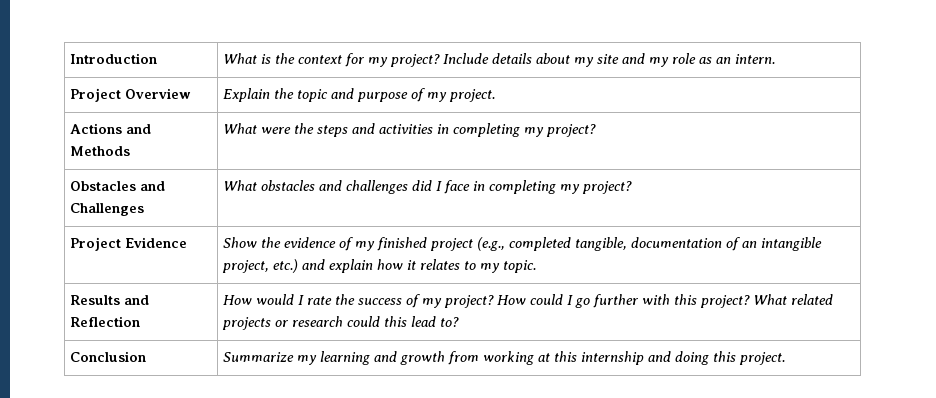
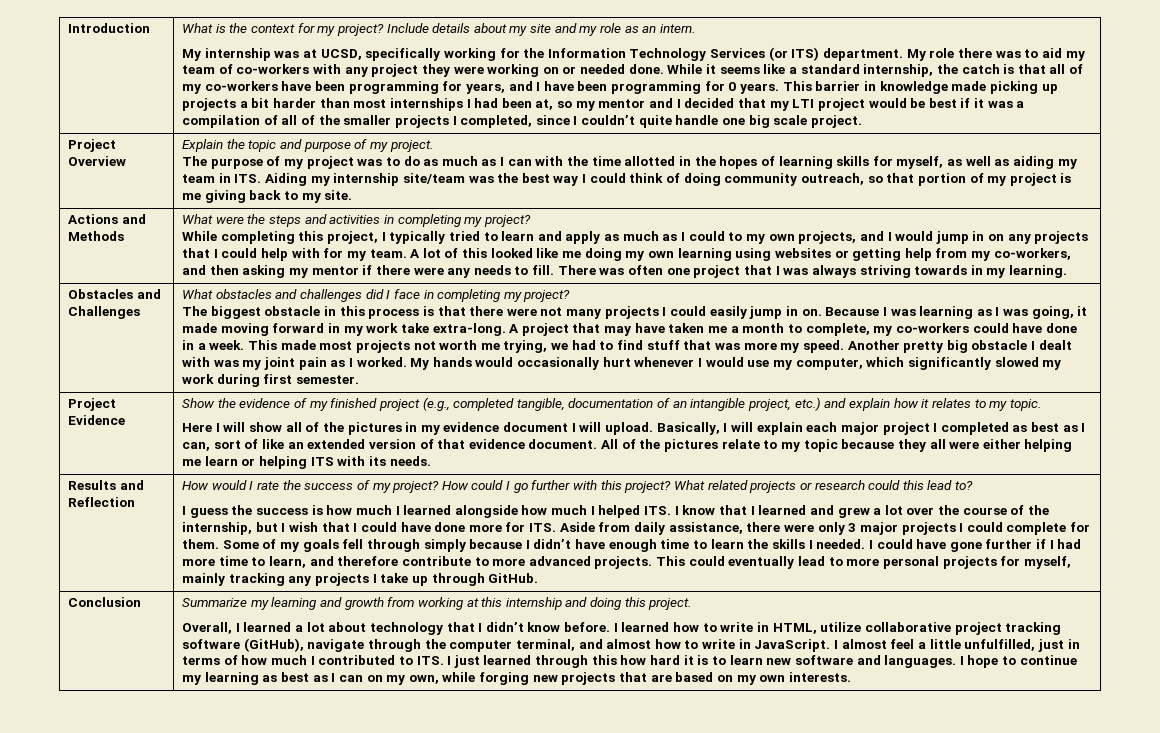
(775, 59) none -> [182,47,1085,61] [182,64,1084,77] [182,81,1058,94] [182,98,1025,111] [182,115,862,128] // My internship was at UCSD, specifically working for the Information Technology Services (or ITS) department. My role there was to aid my team of co-workers with any project they were working on or needed done. While it seems like a standard internship, the catch is that all of my co-workers have been programming for years, and I have been programming for 0 years. This barrier in knowledge made picking up projects a bit harder than most internships I had been at, so my mentor and I decided that my LTI project would be best if it was a compilation of all of the smaller projects I completed, since I couldn’t quite handle one big scale project.
(495, 95) none -> [182,156,1077,169] [182,173,1072,186] [182,190,353,203] // The purpose of my project was to do as much as I can with the time allotted in the hopes of learning skills for myself, as well as aiding my team in ITS. Aiding my internship site/team was the best way I could think of doing community outreach, so that portion of my project is me giving back to my site.
(596, 130) none -> [182,231,1089,244] [182,248,1071,261] [182,265,1068,278] // While completing this project, I typically tried to learn and apply as much as I could to my own projects, and I would jump in on any projects that I could help with for my team. A lot of this looked like me doing my own learning using websites or getting help from my co-workers, and then asking my mentor if there were any needs to fill. There was often one project that I was always striving towards in my learning.
(632, 187) none -> [182,306,1088,319] [182,323,1077,336] [182,340,1072,353] [182,357,1062,370] [182,374,359,387] // The biggest obstacle in this process is that there were not many projects I could easily jump in on. Because I was learning as I was going, it made moving forward in my work take extra-long. A project that may have taken me a month to complete, my co-workers could have done in a week. This made most projects not worth me trying, we had to find stuff that was more my speed. Another pretty big obstacle I dealt with was my joint pain as I worked. My hands would occasionally hurt whenever I would use my computer, which significantly slowed my work during first semester.
(536, 266) none -> [182,422,1086,435] [182,439,1073,452] [182,456,431,469] // Here I will show all of the pictures in my evidence document I will upload. Basically, I will explain each major project I completed as best as I can, sort of like an extended version of that evidence document. All of the pictures relate to my topic because they all were either helping me learn or helping ITS with its needs.
(459, 322) none -> [182,505,1050,518] [182,522,1091,535] [182,539,1082,552] [182,556,1071,569] [182,573,539,586] // I guess the success is how much I learned alongside how much I helped ITS. I know that I learned and grew a lot over the course of the internship, but I wish that I could have done more for ITS. Aside from daily assistance, there were only 3 major projects I could complete for them. Some of my goals fell through simply because I didn’t have enough time to learn the skills I needed. I could have gone further if I had more time to learn, and therefore contribute to more advanced projects. This could eventually lead to more personal projects for myself, mainly tracking any projects I take up through GitHub.
(785, 358) none -> [182,622,1062,635] [182,638,1080,652] [182,655,1077,668] [182,672,851,685] // Overall, I learned a lot about technology that I didn’t know before. I learned how to write in HTML, utilize collaborative project tracking software (GitHub), navigate through the computer terminal, and almost how to write in JavaScript. I almost feel a little unfulfilled, just in terms of how much I contributed to ITS. I just learned through this how hard it is to learn new software and languages. I hope to continue my learning as best as I can on my own, while forging new projects that are based on my own interests.

